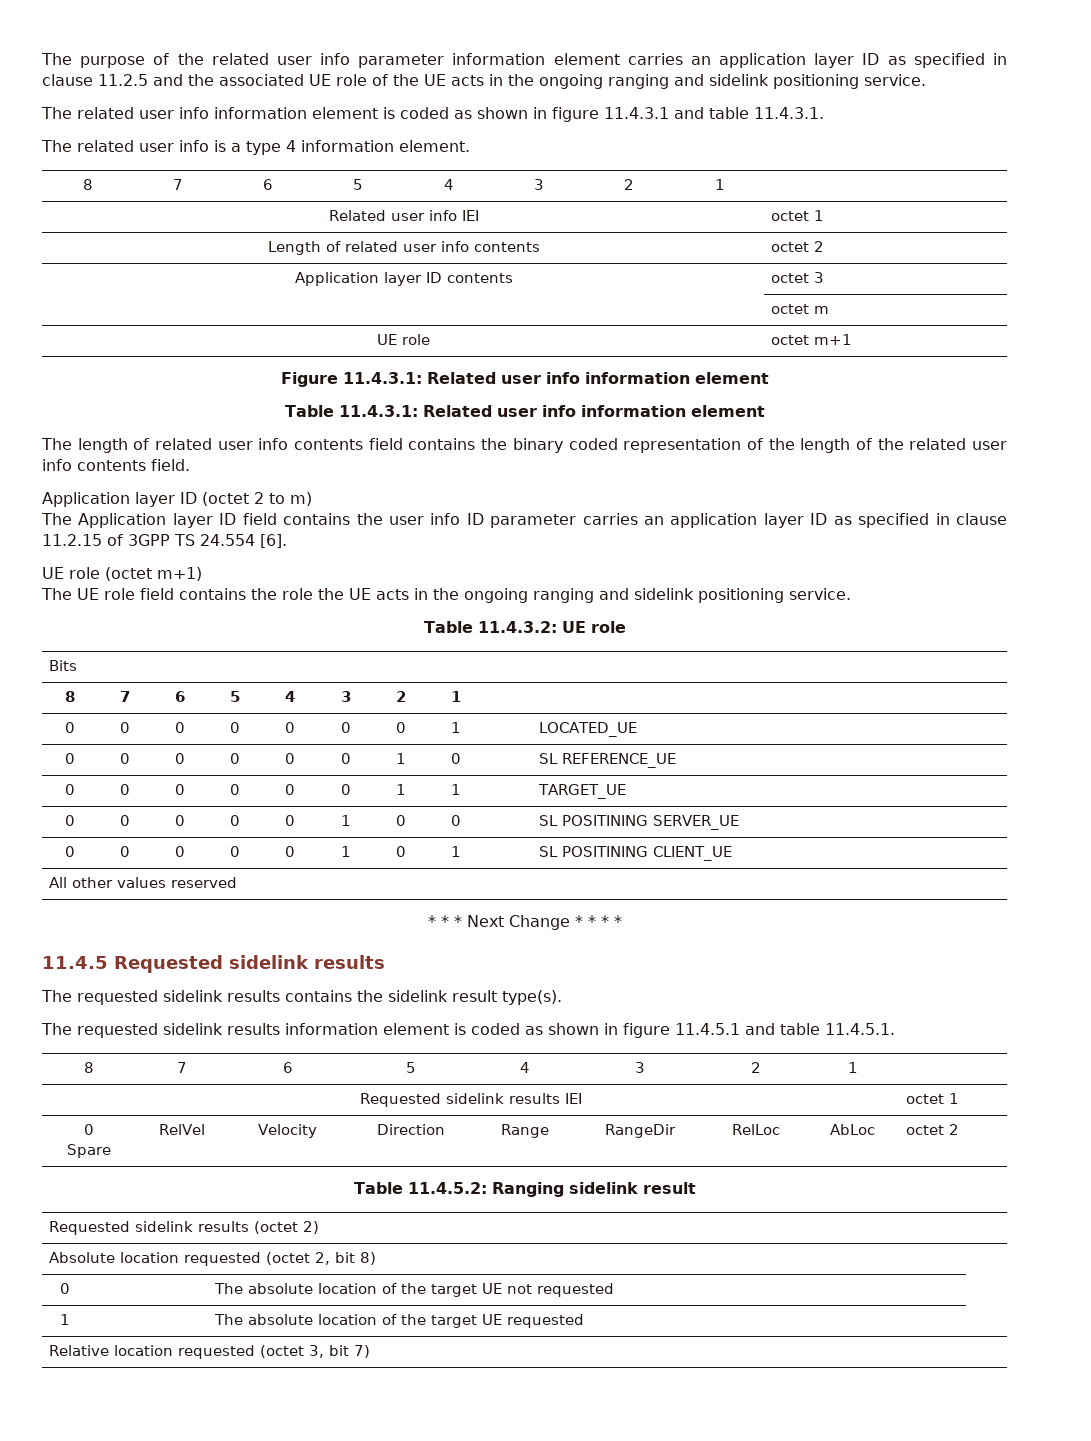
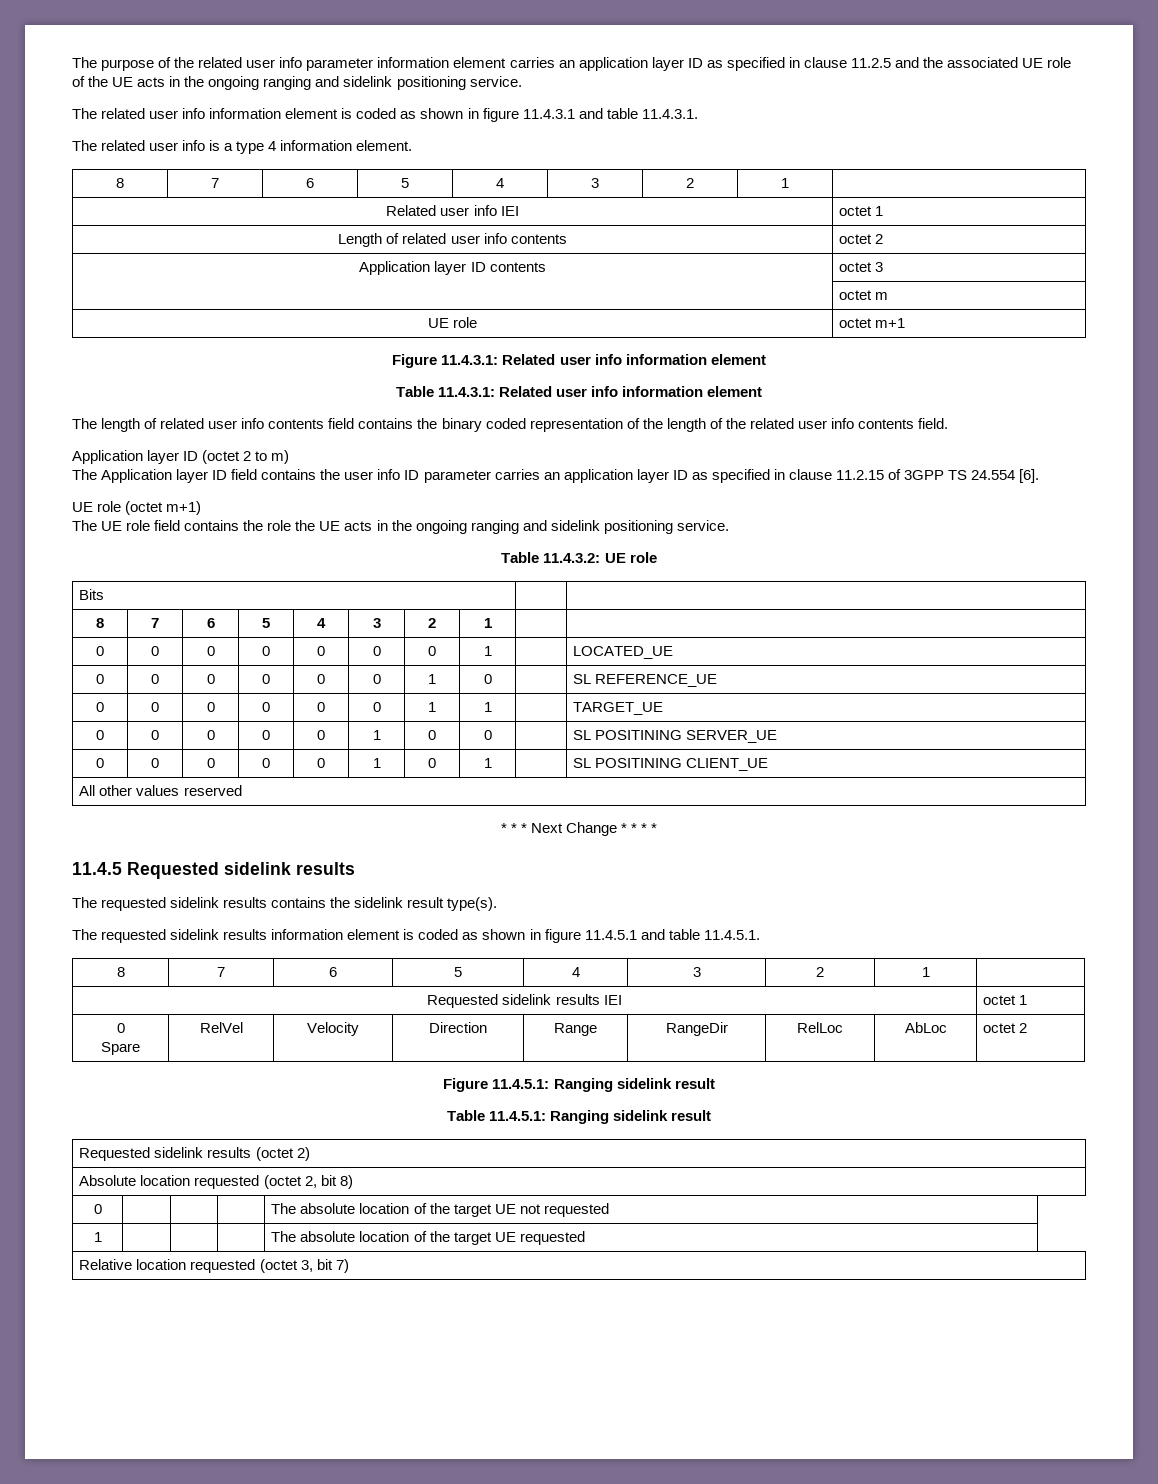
[353,1182,487,1194] // Table 11.4.5.2: -> [443,1078,715,1092] [446,1110,546,1121] // Figure 11.4.5.1: Ranging sidelink result // Table 11.4.5.1:

